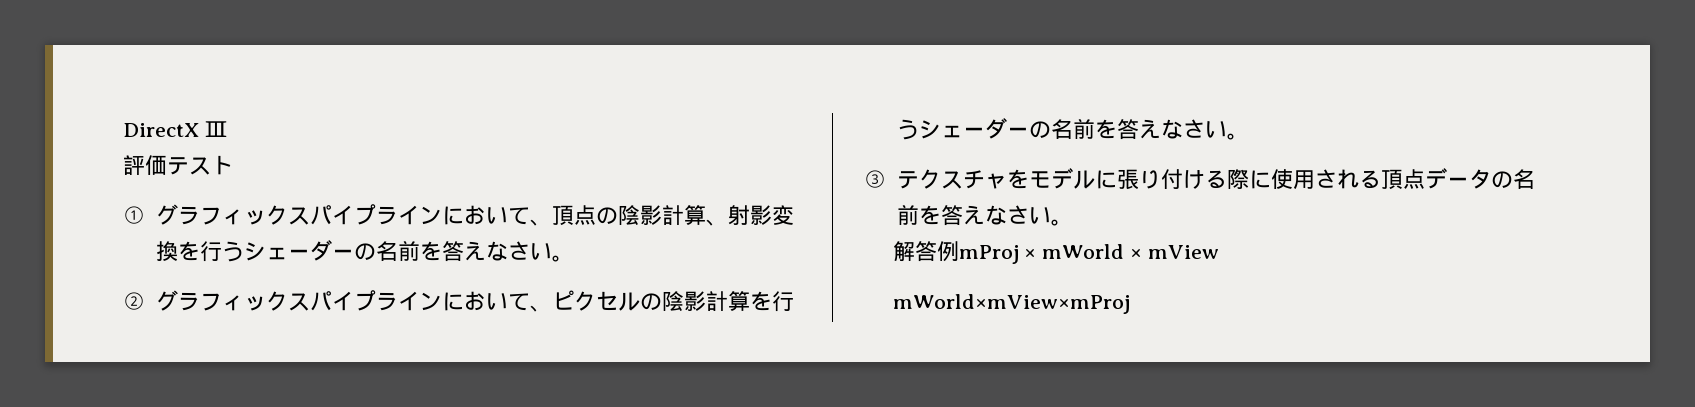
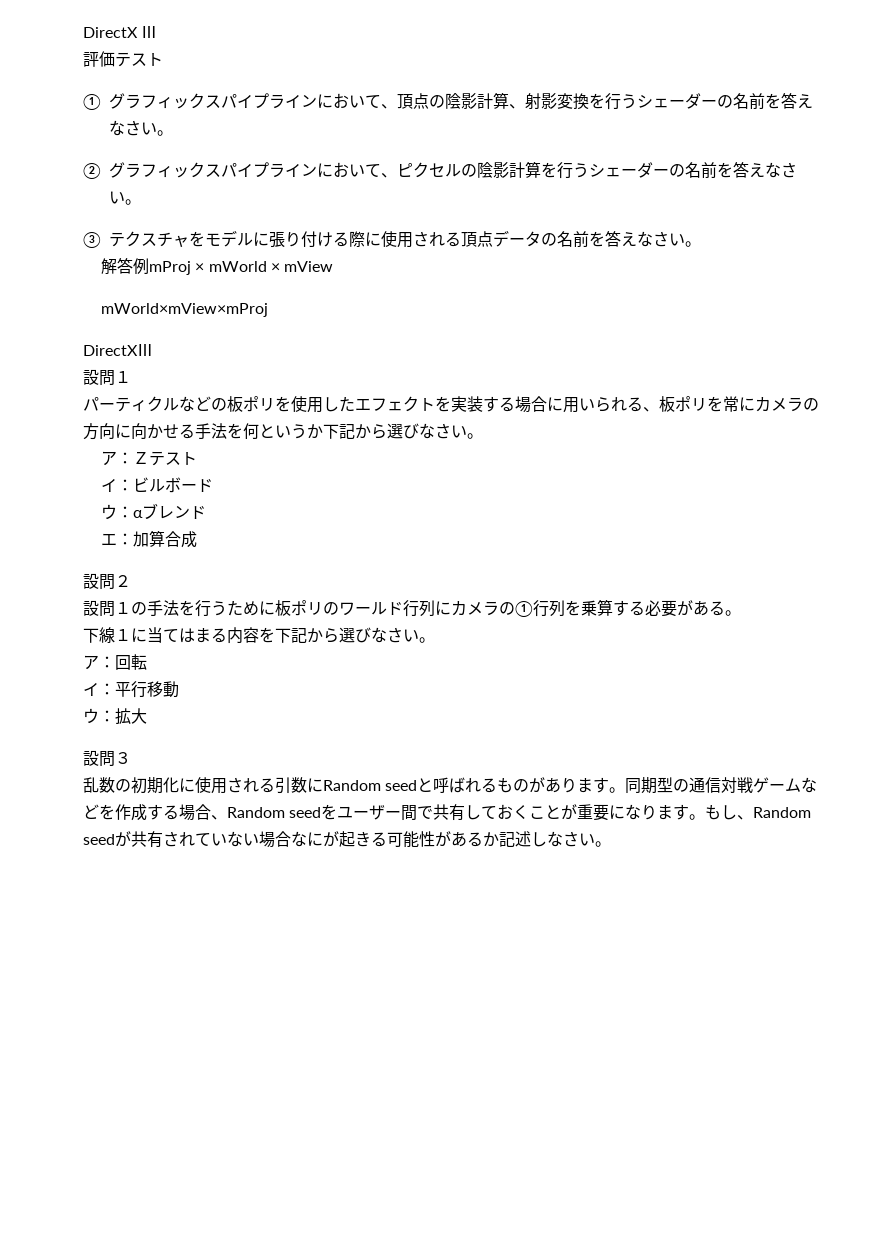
(1130, 304) none -> [83,344,153,356] [83,369,131,386] [83,396,819,413] [83,423,483,440] [101,451,198,466] [101,477,214,493] [101,503,207,520] [101,530,198,548] [83,573,131,590] [83,599,741,617] [83,627,435,644] [83,654,147,670] [83,681,179,698] [83,708,147,725] [83,750,131,767] [83,777,818,794] [83,804,812,821] [83,831,611,848] // DirectXⅢ // 設問１ // パーティクルなどの板ポリを使用したエフェクトを実装する場合に用いられる、板ポリを常にカメラの方向に向かせる手法を何というか下記から選びなさい。 // ア：Ｚテスト // イ：ビルボード // ウ：αブレンド // エ：加算合成 // 設問２ // 設問１の手法を行うために板ポリのワールド行列にカメラの①行列を乗算する必要がある。 // 下線１に当てはまる内容を下記から選びなさい。 // ア：回転 // イ：平行移動 // ウ：拡大 // 設問３ // 乱数の初期化に使用される引数にRandom seedと呼ばれるものがあります。同期型の通信対戦ゲームなどを作成する場合、Random seedをユーザー間で共有しておくことが重要になります。もし、Random seedが共有されていない場合なにが起きる可能性があるか記述しなさい。

